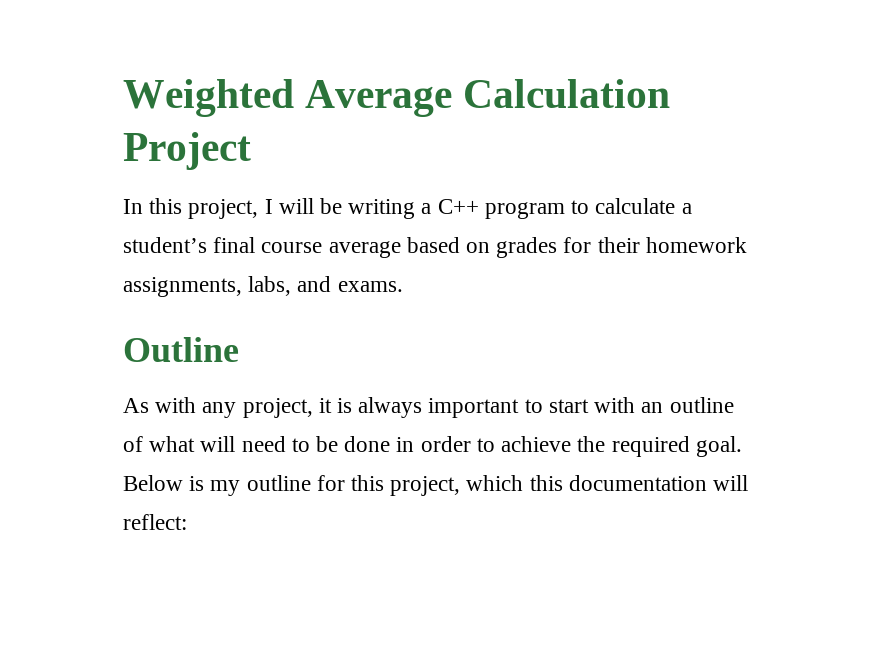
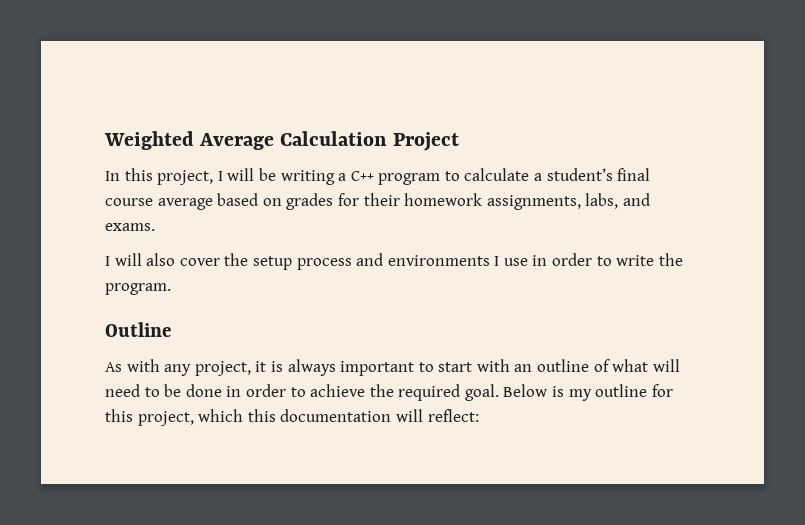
(403, 286) none -> [105,253,683,270] [105,283,171,295] // I will also cover the setup process and environments I use in order to write the program.

